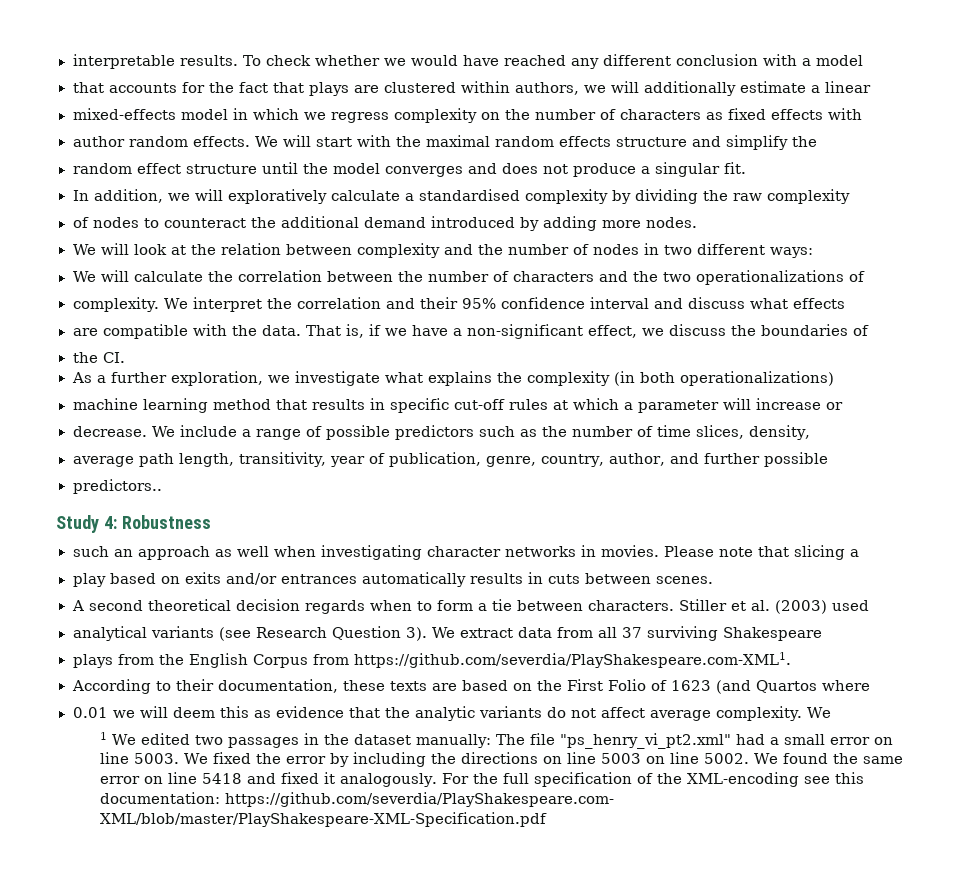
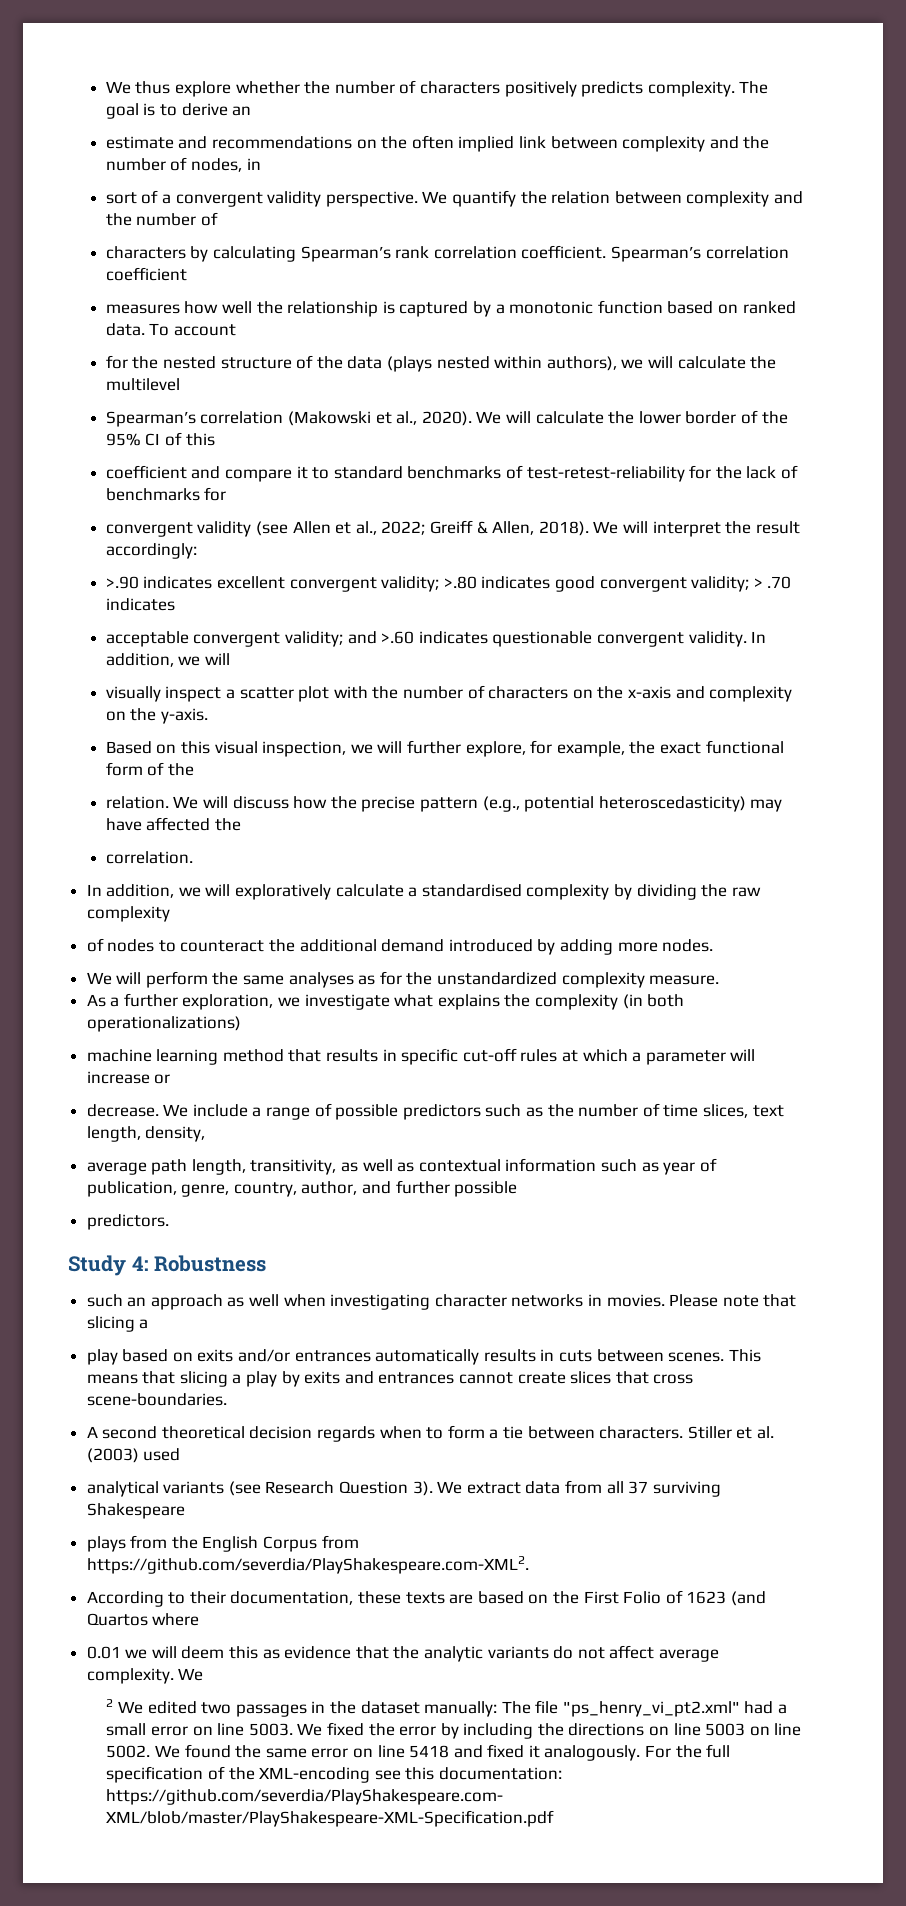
[72,54,864,69] [72,81,871,96] [72,108,862,123] [72,135,818,150] [72,162,746,177] interpretable results. To check whether we would have reached any different conclusion with a model // that accounts for the fact that plays are clustered within authors, we will additionally estimate a linear // mixed-effects model in which we regress complexity on the number of characters as fixed effects with // author random effects. We will start with the maximal random effects structure and simplify the // random effect structure until the model converges and does not produce a singular fit. -> [105,80,769,97] [105,103,252,119] [105,135,770,152] [105,157,261,172] [105,190,803,207] [105,212,219,226] [105,245,789,262] [105,267,187,281] [105,300,796,317] [105,323,237,336] [105,355,777,372] [105,378,180,391] [105,410,788,427] [105,432,215,446] [105,465,798,482] [105,487,227,501] [105,520,800,537] [105,543,197,559] [105,576,792,592] [105,598,175,611] [105,631,767,647] [105,653,231,667] [105,685,793,702] [105,708,209,724] [105,740,784,757] [105,762,195,776] [105,796,783,812] [105,817,242,831] [105,851,193,864] We thus explore whether the number of characters positively predicts complexity. The goal is to derive an // estimate and recommendations on the often implied link between complexity and the number of nodes, in // sort of a convergent validity perspective. We quantify the relation between complexity and the number of // characters by calculating Spearman’s rank correlation coefficient. Spearman’s correlation coefficient // measures how well the relationship is captured by a monotonic function based on ranked data. To account // for the nested structure of the data (plays nested within authors), we will calculate the multilevel // Spearman’s correlation (Makowski et al., 2020). We will calculate the lower border of the 95% CI of this // coefficient and compare it to standard benchmarks of test-retest-reliability for the lack of benchmarks for // convergent validity (see Allen et al., 2022; Greiff & Allen, 2018). We will interpret the result accordingly: // >.90 indicates excellent convergent validity; >.80 indicates good convergent validity; > .70 indicates // acceptable convergent validity; and >.60 indicates questionable convergent validity. In addition, we will // visually inspect a scatter plot with the number of characters on the x-axis and complexity on the y-axis. // Based on this visual inspection, we will further explore, for example, the exact functional form of the // relation. We will discuss how the precise pattern (e.g., potential heteroscedasticity) may have affected the // correlation.
[134,243,814,258] [72,270,866,285] [72,297,846,312] [72,324,869,339] [72,352,125,363] look at the relation between complexity and the number of nodes in two different ways: // We will calculate the correlation between the number of characters and the two operationalizations of // complexity. We interpret the correlation and their 95% confidence interval and discuss what effects // are compatible with the data. That is, if we have a non-significant effect, we discuss the boundaries of // the CI. -> [145,971,720,988] perform the same analyses as for the unstandardized complexity measure.
(745, 432) none -> [752,1105,784,1117] [86,1126,141,1142] text length,
(327, 459) none -> [341,1158,659,1172] as well as contextual information such as
[72,479,162,494] predictors.. -> [86,1214,169,1230] predictors.
(713, 580) none -> [728,1349,761,1362] [86,1371,694,1387] [86,1393,227,1406] This means that slicing a play by exits and entrances cannot create slices that cross scene-boundaries.
[353,652,791,668] https://github.com/severdia/PlayShakespeare.com-XML1. -> [86,1556,529,1574] https://github.com/severdia/PlayShakespeare.com-XML2.
[100,732,108,740] 1 -> [106,1699,114,1707] 2

